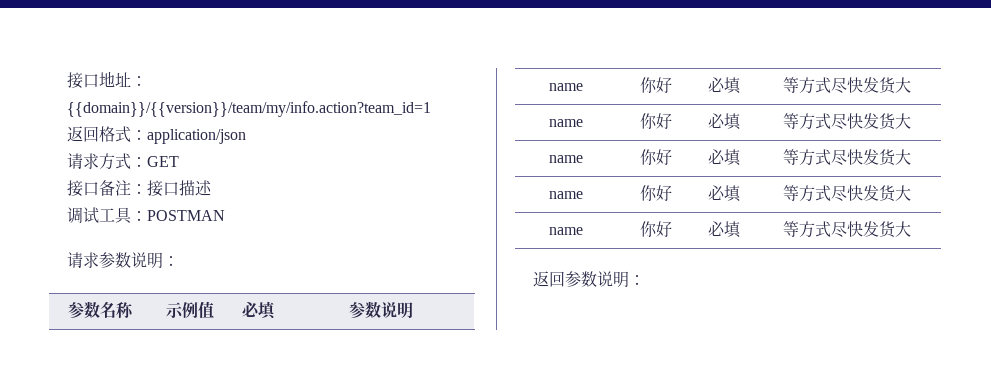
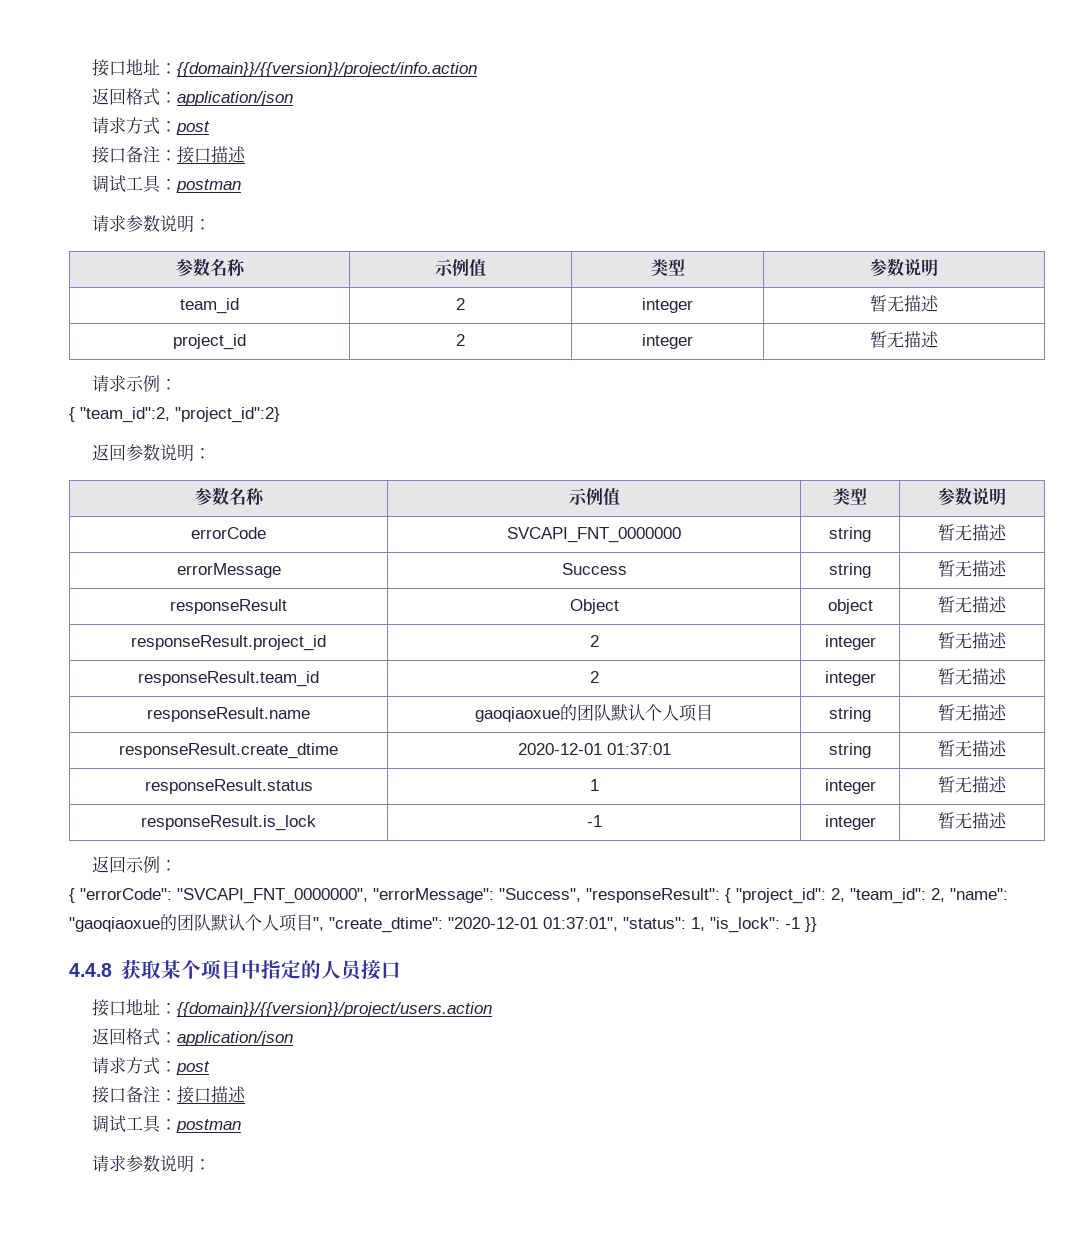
[66,71,147,89] [66,101,431,117] [66,126,246,144] [66,153,179,170] [66,180,212,197] [66,207,225,224] 接口地址：{{domain}}/{{version}}/team/my/info.action?team_id=1 // 返回格式：application/json // 请求方式：GET // 接口备注：接口描述 // 调试工具：POSTMAN -> [92,59,478,77] [92,88,294,106] [92,117,211,135] [92,146,247,164] [92,175,242,193] 接口地址：{{domain}}/{{version}}/project/info.action // 返回格式：application/json // 请求方式：post // 接口备注：接口描述 // 调试工具：postman
[242,301,277,320] [348,301,413,319] [548,83,583,91] [639,77,672,93] [708,77,742,94] [782,77,911,94] [548,119,583,127] [639,113,672,129] [708,113,742,130] [782,113,911,130] [548,155,583,163] [639,149,672,165] [708,149,742,166] [782,149,911,166] [548,191,583,199] [639,185,672,201] [708,185,742,202] [782,185,911,202] [548,227,583,235] [639,221,672,237] [708,221,742,238] [782,221,911,238] [532,271,565,287] 必填 | 参数说明 // name | 你好 | 必填 | 等方式尽快发货大 // name | 你好 | 必填 | 等方式尽快发货大 // name | 你好 | 必填 | 等方式尽快发货大 // name | 你好 | 必填 | 等方式尽快发货大 // name | 你好 | 必填 | 等方式尽快发货大 // 返回 -> [650,259,685,276] [869,258,938,277] [180,298,239,314] [456,298,465,310] [641,298,693,313] [869,295,939,312] [173,334,246,350] [456,334,465,346] [641,334,693,349] [869,331,939,348] [92,375,178,392] [69,407,280,423] [92,444,212,462] [194,487,265,506] [568,488,620,506] [832,488,867,505] [937,487,1006,506] [191,527,266,539] [507,527,681,543] [828,527,871,542] [937,524,1007,541] [176,563,281,578] [561,563,627,575] [828,563,871,578] [937,560,1007,577] [170,599,287,614] [569,599,619,614] [827,599,873,614] [937,596,1007,613] [131,635,326,651] [589,635,599,647] [824,635,876,650] [937,632,1007,649] [138,671,319,687] [589,671,599,683] [824,671,876,686] [937,668,1007,685] [147,707,310,722] [475,704,713,722] [828,707,871,722] [937,704,1007,721] [119,743,338,759] [517,743,671,755] [828,743,871,758] [937,740,1007,757] [144,779,313,794] [589,779,599,791] [824,779,876,794] [937,776,1007,793] [141,815,316,831] [586,815,602,827] [824,815,876,830] [937,812,1007,829] [92,856,178,873] [69,888,1008,904] [69,914,817,933] [69,960,401,981] [92,999,493,1017] [92,1028,294,1046] [92,1057,211,1075] [92,1086,247,1104] [92,1115,242,1133] [92,1155,127,1172] 类型 | 参数说明 // team_id | 2 | integer | 暂无描述 // project_id | 2 | integer | 暂无描述 // 请求示例： // { "team_id":2, "project_id":2} // 返回参数说明： // 参数名称 | 示例值 | 类型 | 参数说明 // errorCode | SVCAPI_FNT_0000000 | string | 暂无描述 // errorMessage | Success | string | 暂无描述 // responseResult | Object | object | 暂无描述 // responseResult.project_id | 2 | integer | 暂无描述 // responseResult.team_id | 2 | integer | 暂无描述 // responseResult.name | gaoqiaoxue的团队默认个人项目 | string | 暂无描述 // responseResult.create_dtime | 2020-12-01 01:37:01 | string | 暂无描述 // responseResult.status | 1 | integer | 暂无描述 // responseResult.is_lock | -1 | integer | 暂无描述 // 返回示例： // { "errorCode": "SVCAPI_FNT_0000000", "errorMessage": "Success", "responseResult": { "project_id": 2, "team_id": 2, "name": "gaoqiaoxue的团队默认个人项目", "create_dtime": "2020-12-01 01:37:01", "status": 1, "is_lock": -1 }} // 4.4.8获取某个项目中指定的人员接口 // 接口地址：{{domain}}/{{version}}/project/users.action // 返回格式：application/json // 请求方式：post // 接口备注：接口描述 // 调试工具：postman // 请求

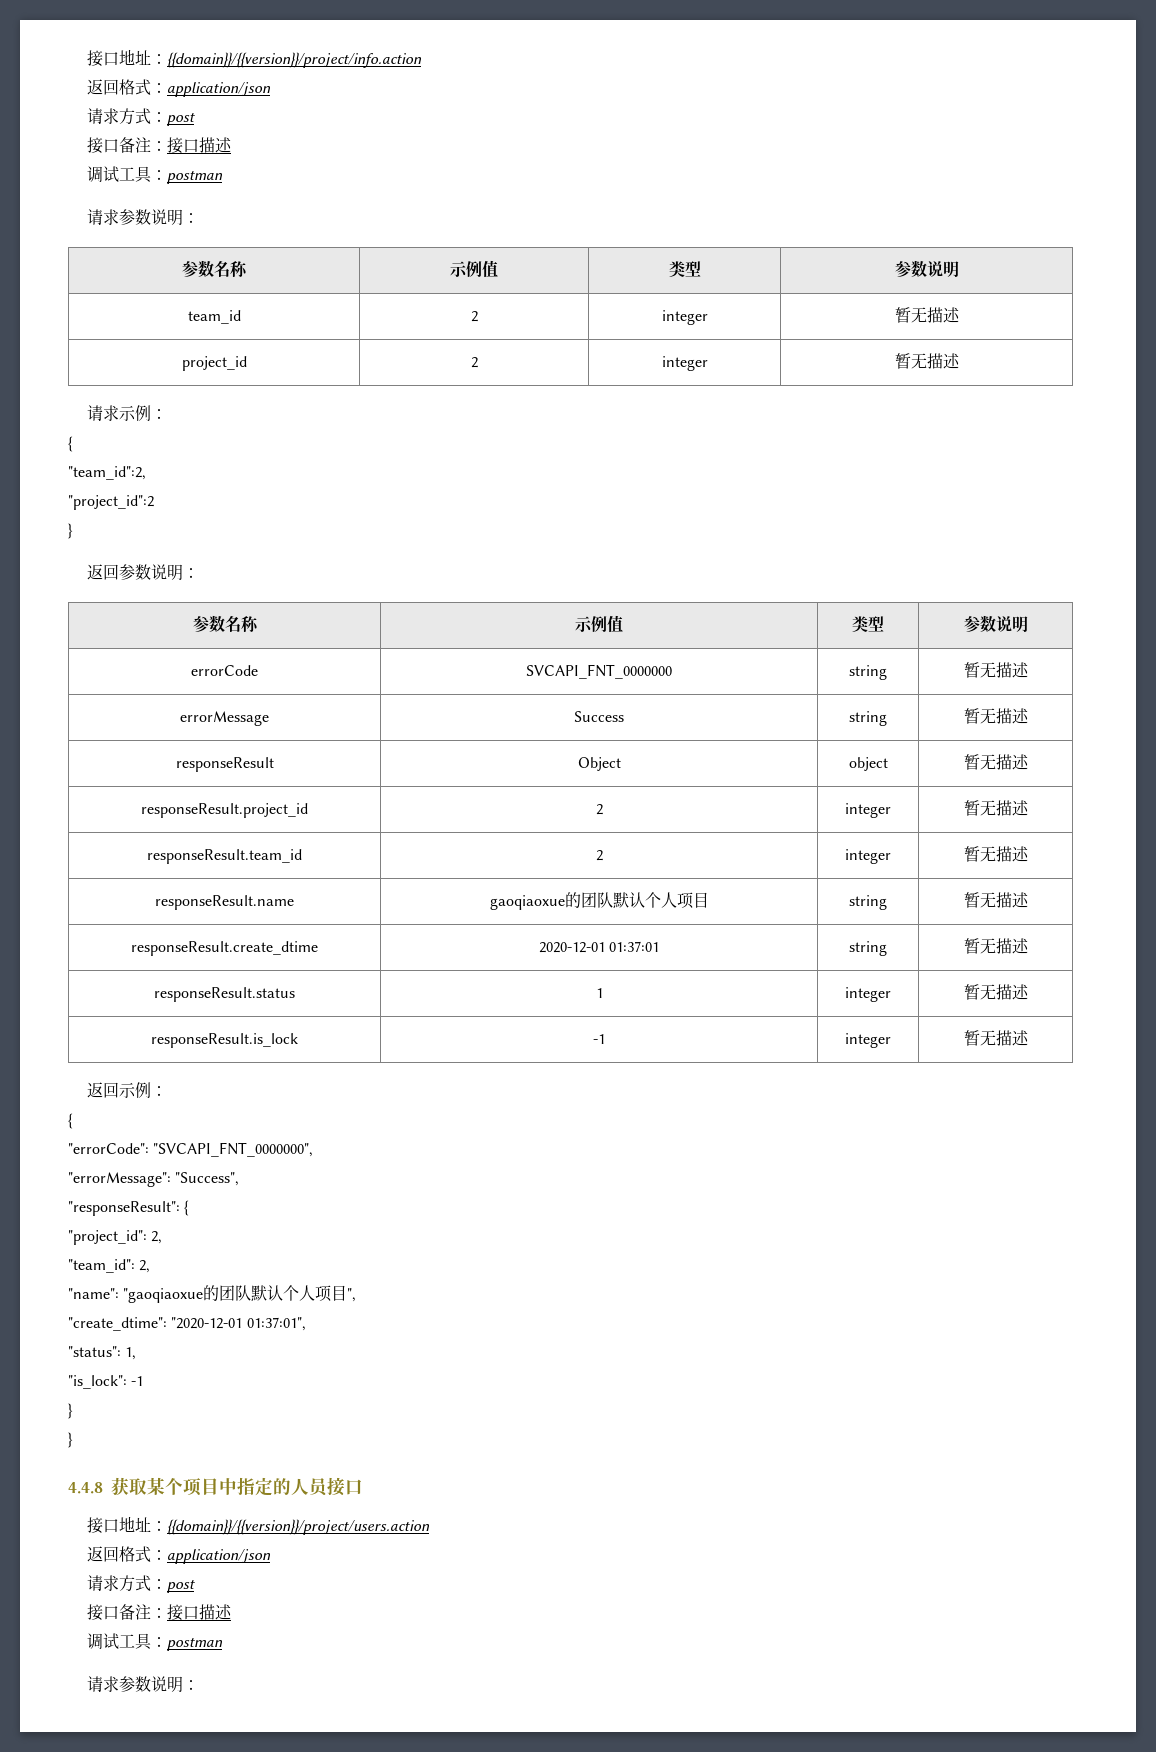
(75, 414) none -> (73, 444) //
[175,407,280,423] "project_id":2} -> [68,495,154,510] [68,523,73,539] // "project_id":2 // }
(75, 895) none -> (73, 1121) //
(368, 896) none -> (314, 1149) //
(581, 895) none -> (240, 1179) //
(731, 895) none -> (190, 1208) //
(845, 895) none -> (163, 1237) //
(945, 895) none -> (151, 1266) //
(324, 924) none -> (357, 1295) //
(618, 924) none -> (306, 1324) //
(705, 924) none -> (137, 1353) //
[805,917,817,932] }} -> [68,1403,73,1419] [68,1432,73,1448] // } // }

